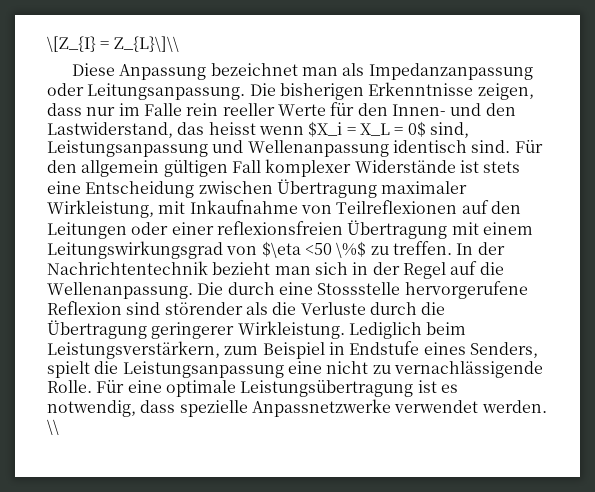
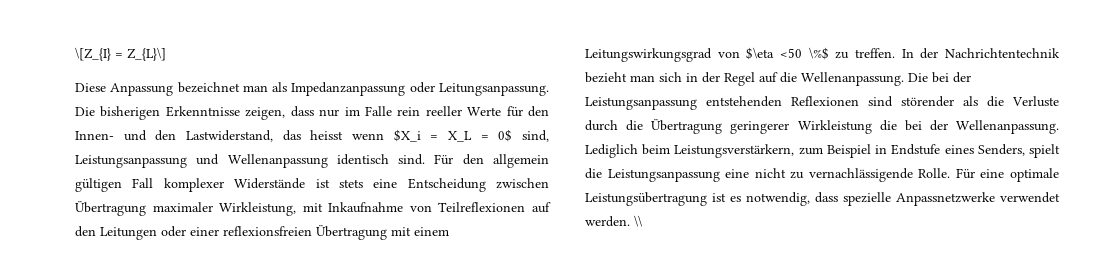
[113,36,179,52] Z_{L}\]\\ -> [127,47,166,61] Z_{L}\]
[227,281,528,299] [47,301,122,315] durch eine Stossstelle hervorgerufene Reflexion -> [932,72,971,83] [585,96,859,110] bei der Leistungsanpassung entstehenden Reflexionen
[237,321,345,339] Wirkleistung. -> [797,120,1059,134] Wirkleistung die bei der Wellenanpassung.

